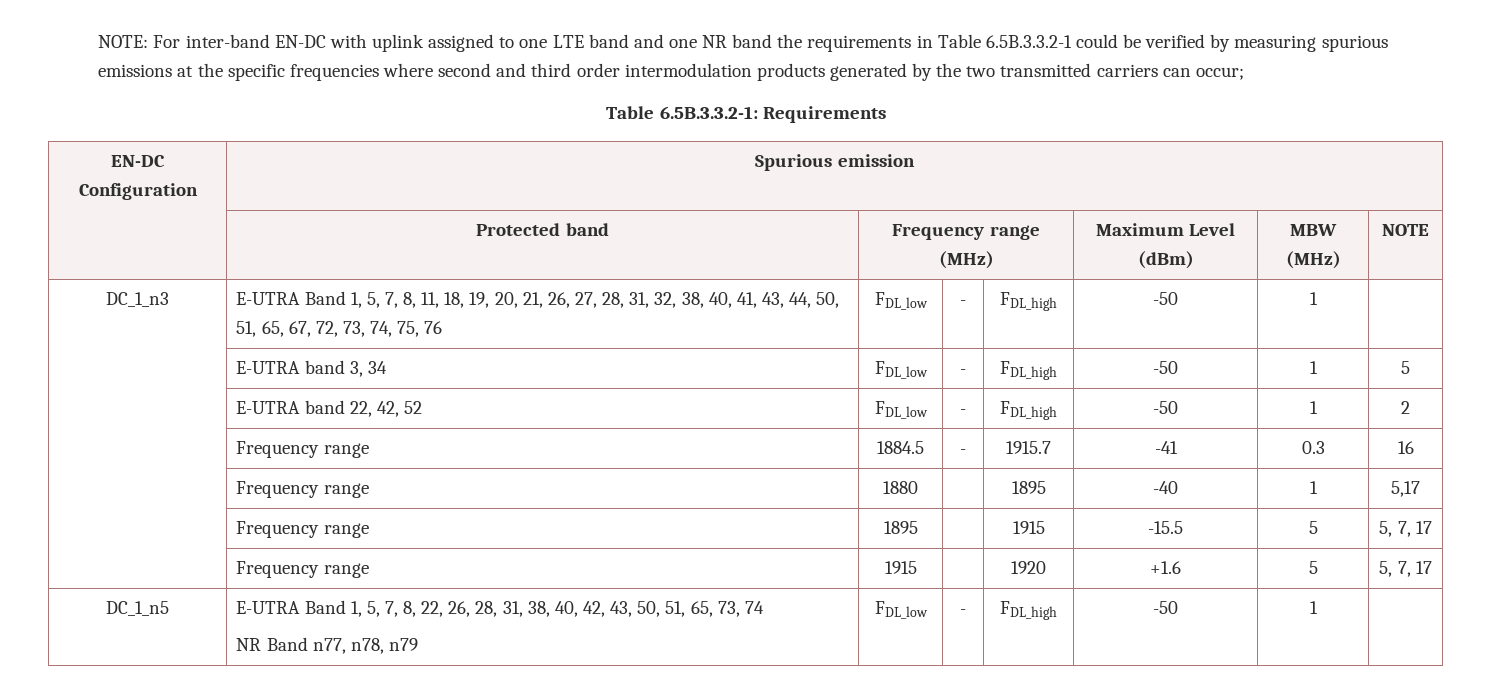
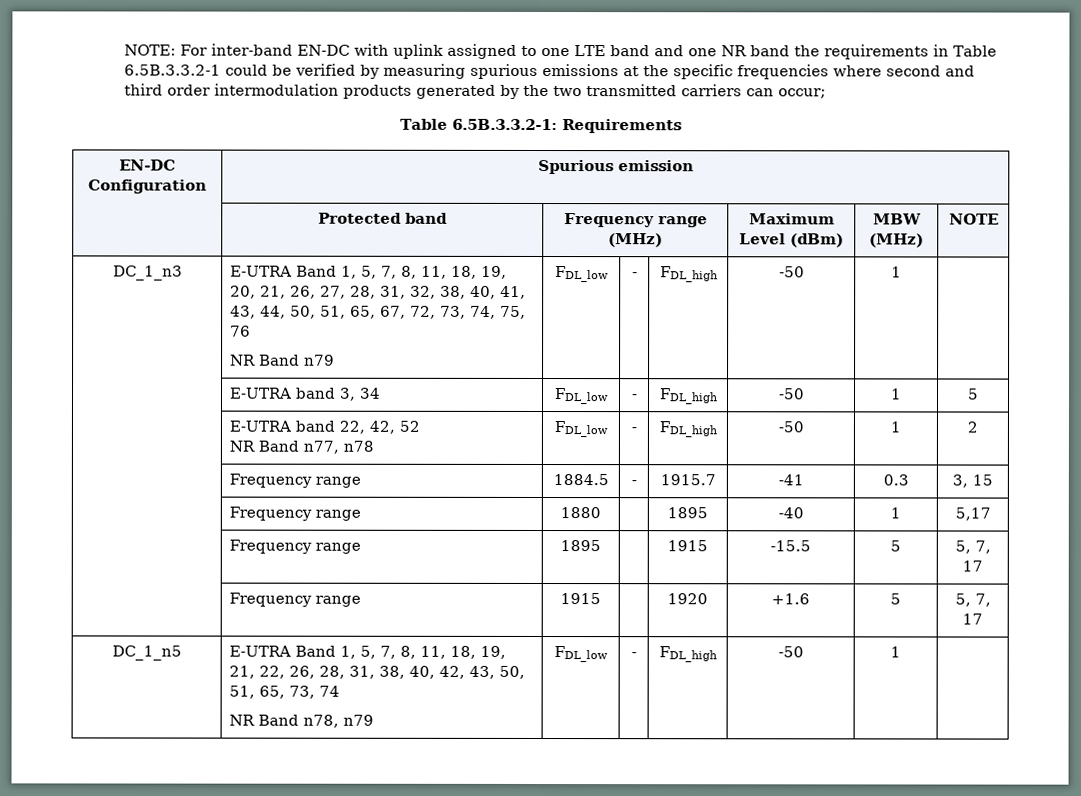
(443, 327) none -> [229,354,335,366] // NR Band n79
(422, 407) none -> [228,440,374,454] // NR Band n77, n78
[1397,441,1414,454] 16 -> [952,474,993,488] 3, 15
(417, 609) none -> [419,645,506,659] [228,665,255,679] 11, 18, 19, 21,
[312,638,346,654] n77, -> (299, 720) none

